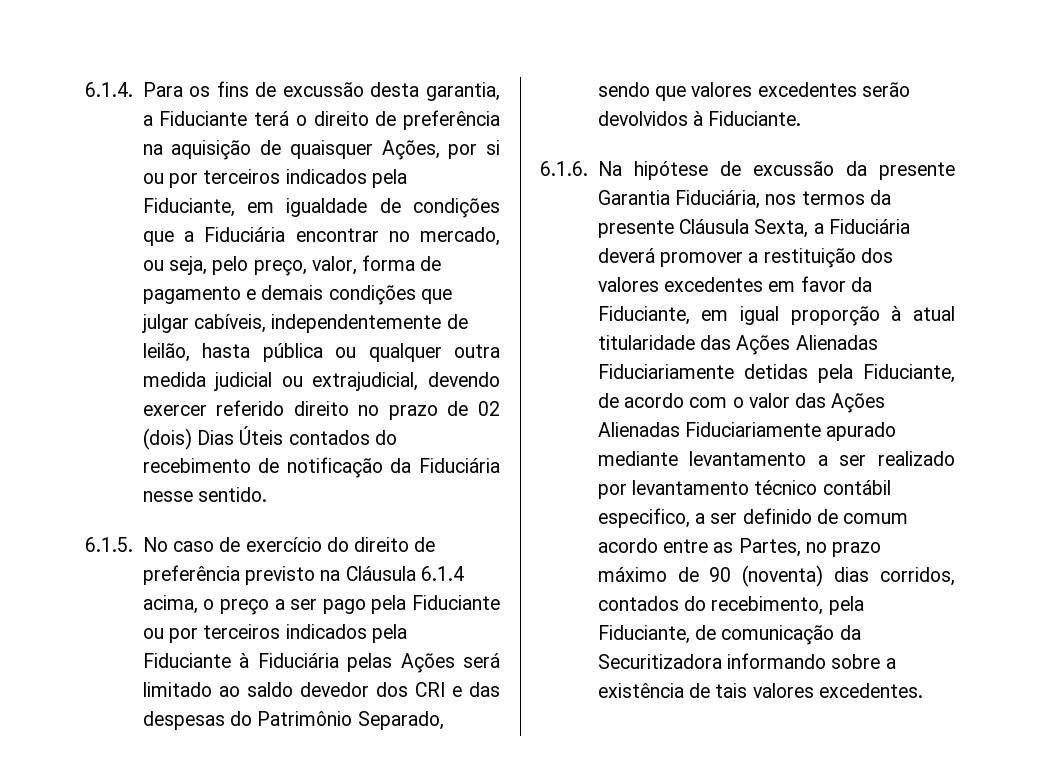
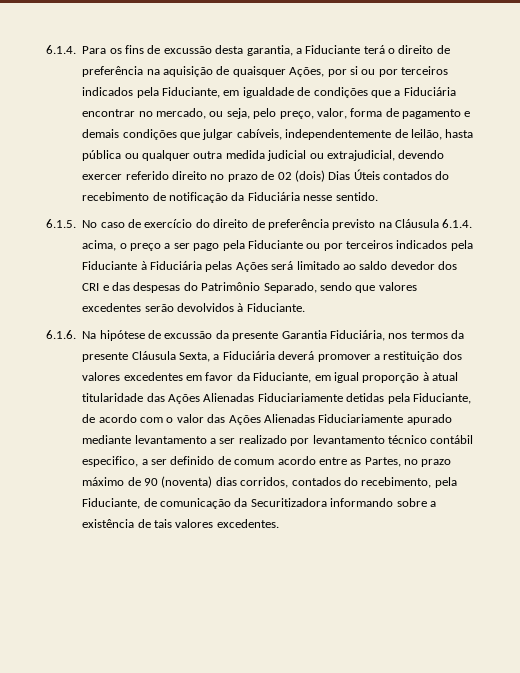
[420,566,464,581] 6.1.4 -> [442,219,473,228] 6.1.4.

